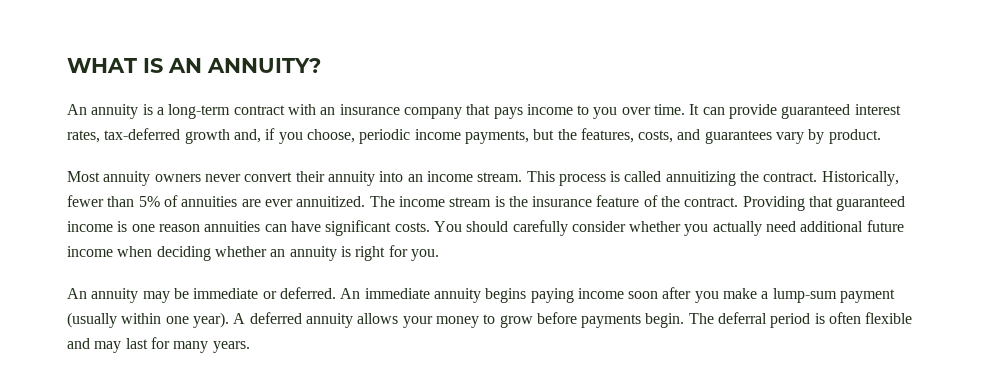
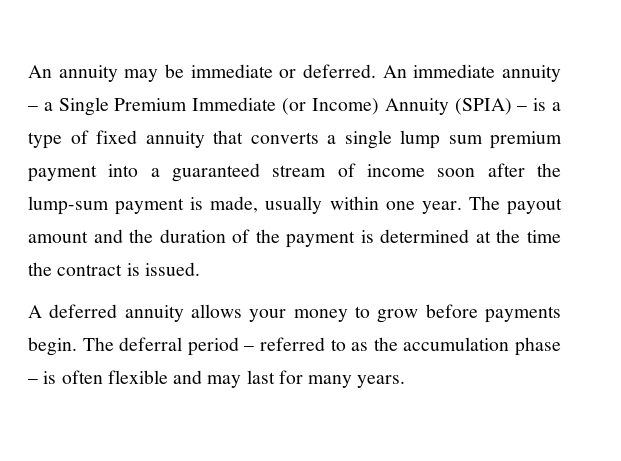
[67,58,321,73] [67,104,901,119] [67,128,881,144] [67,171,899,186] [67,195,906,211] [67,220,904,236] [67,245,439,261] WHAT IS AN ANNUITY? // An annuity is a long-term contract with an insurance company that pays income to you over time. It can provide guaranteed interest rates, tax-deferred growth and, if you choose, periodic income payments, but the features, costs, and guarantees vary by product. // Most annuity owners never convert their annuity into an income stream. This process is called annuitizing the contract. Historically, fewer than 5% of annuities are ever annuitized. The income stream is the insurance feature of the contract. Providing that guaranteed income is one reason annuities can have significant costs. You should carefully consider whether you actually need additional future income when deciding whether an annuity is right for you. // -> (28, 71) none
[485,287,896,303] [67,312,229,328] begins paying income soon after you make a lump-sum payment (usually within one year). -> [28,97,562,116] [28,130,562,149] [28,163,561,182] [28,196,562,215] [28,229,562,248] [28,262,200,276] – a Single Premium Immediate (or Income) Annuity (SPIA) – is a type of fixed annuity that converts a single lump sum premium payment into a guaranteed stream of income soon after the lump-sum payment is made, usually within one year. The payout amount and the duration of the payment is determined at the time the contract is issued. //
(811, 320) none -> [244,337,562,356] [28,379,38,384] – referred to as the accumulation phase –

